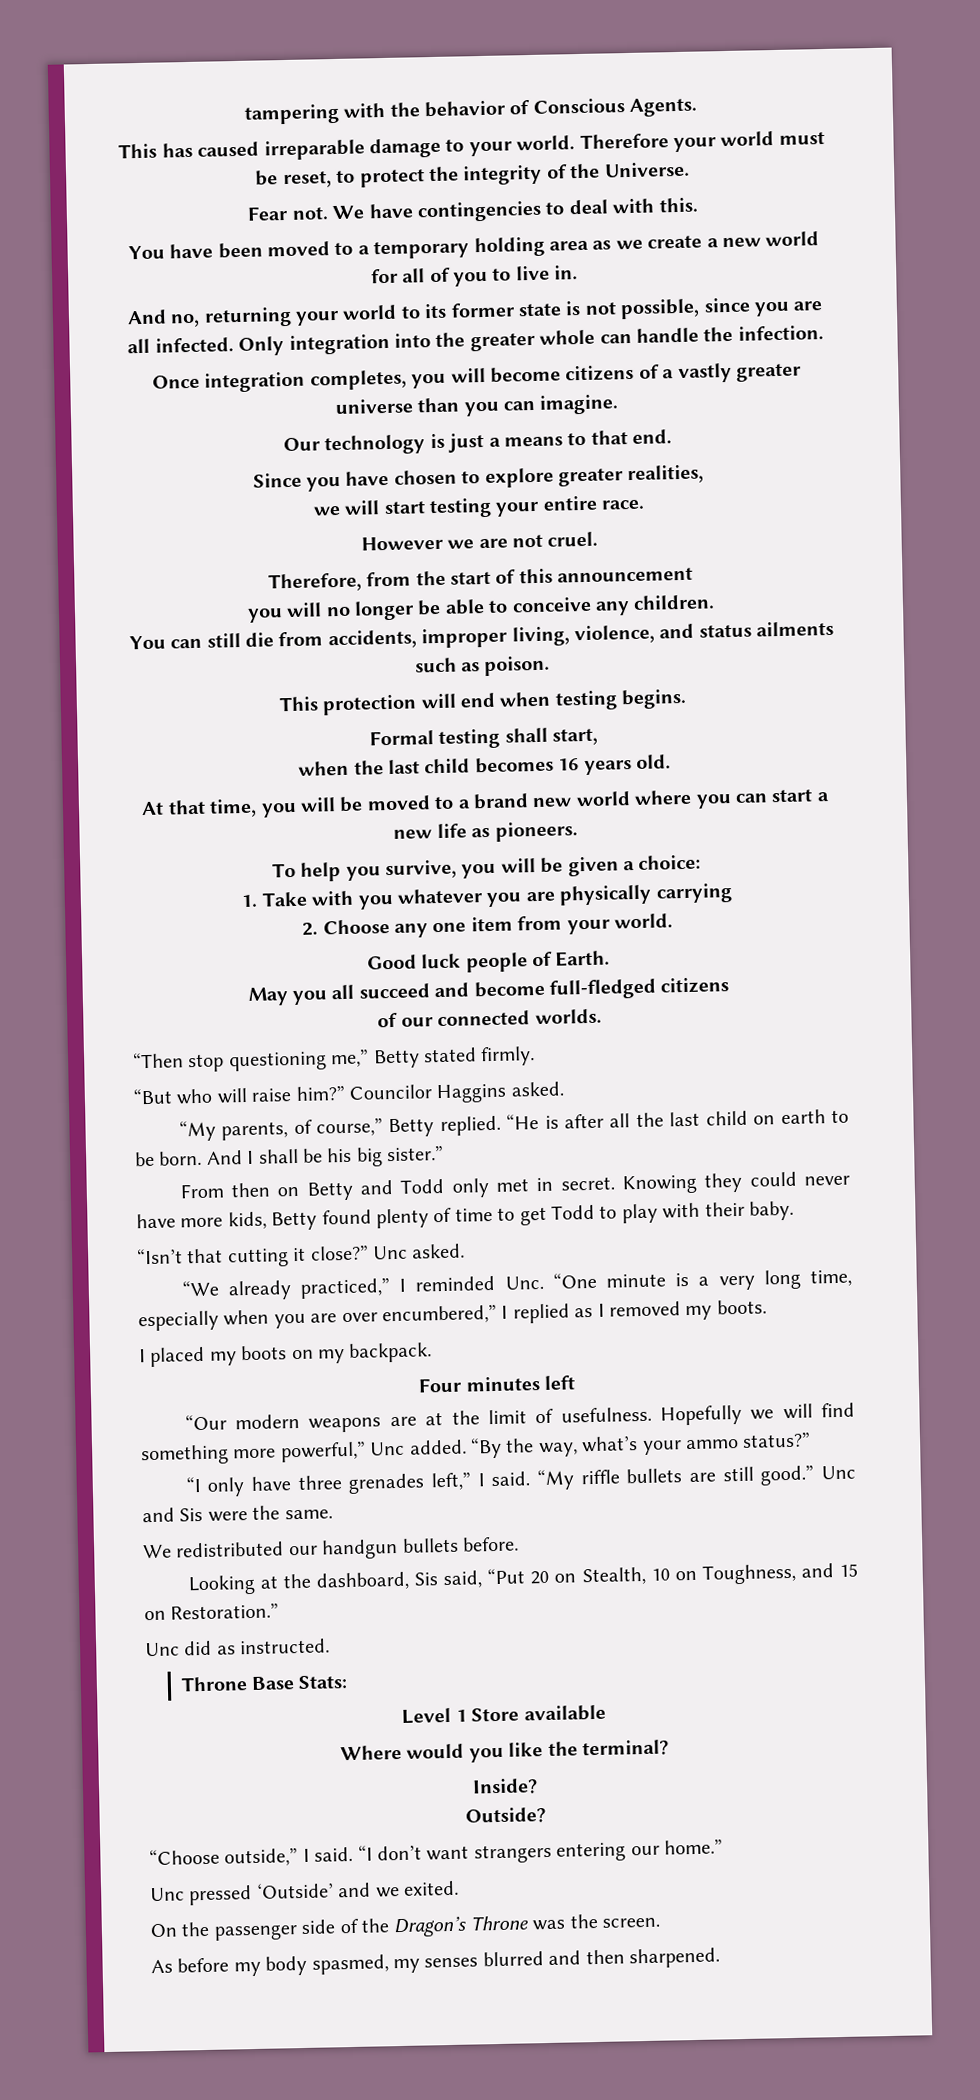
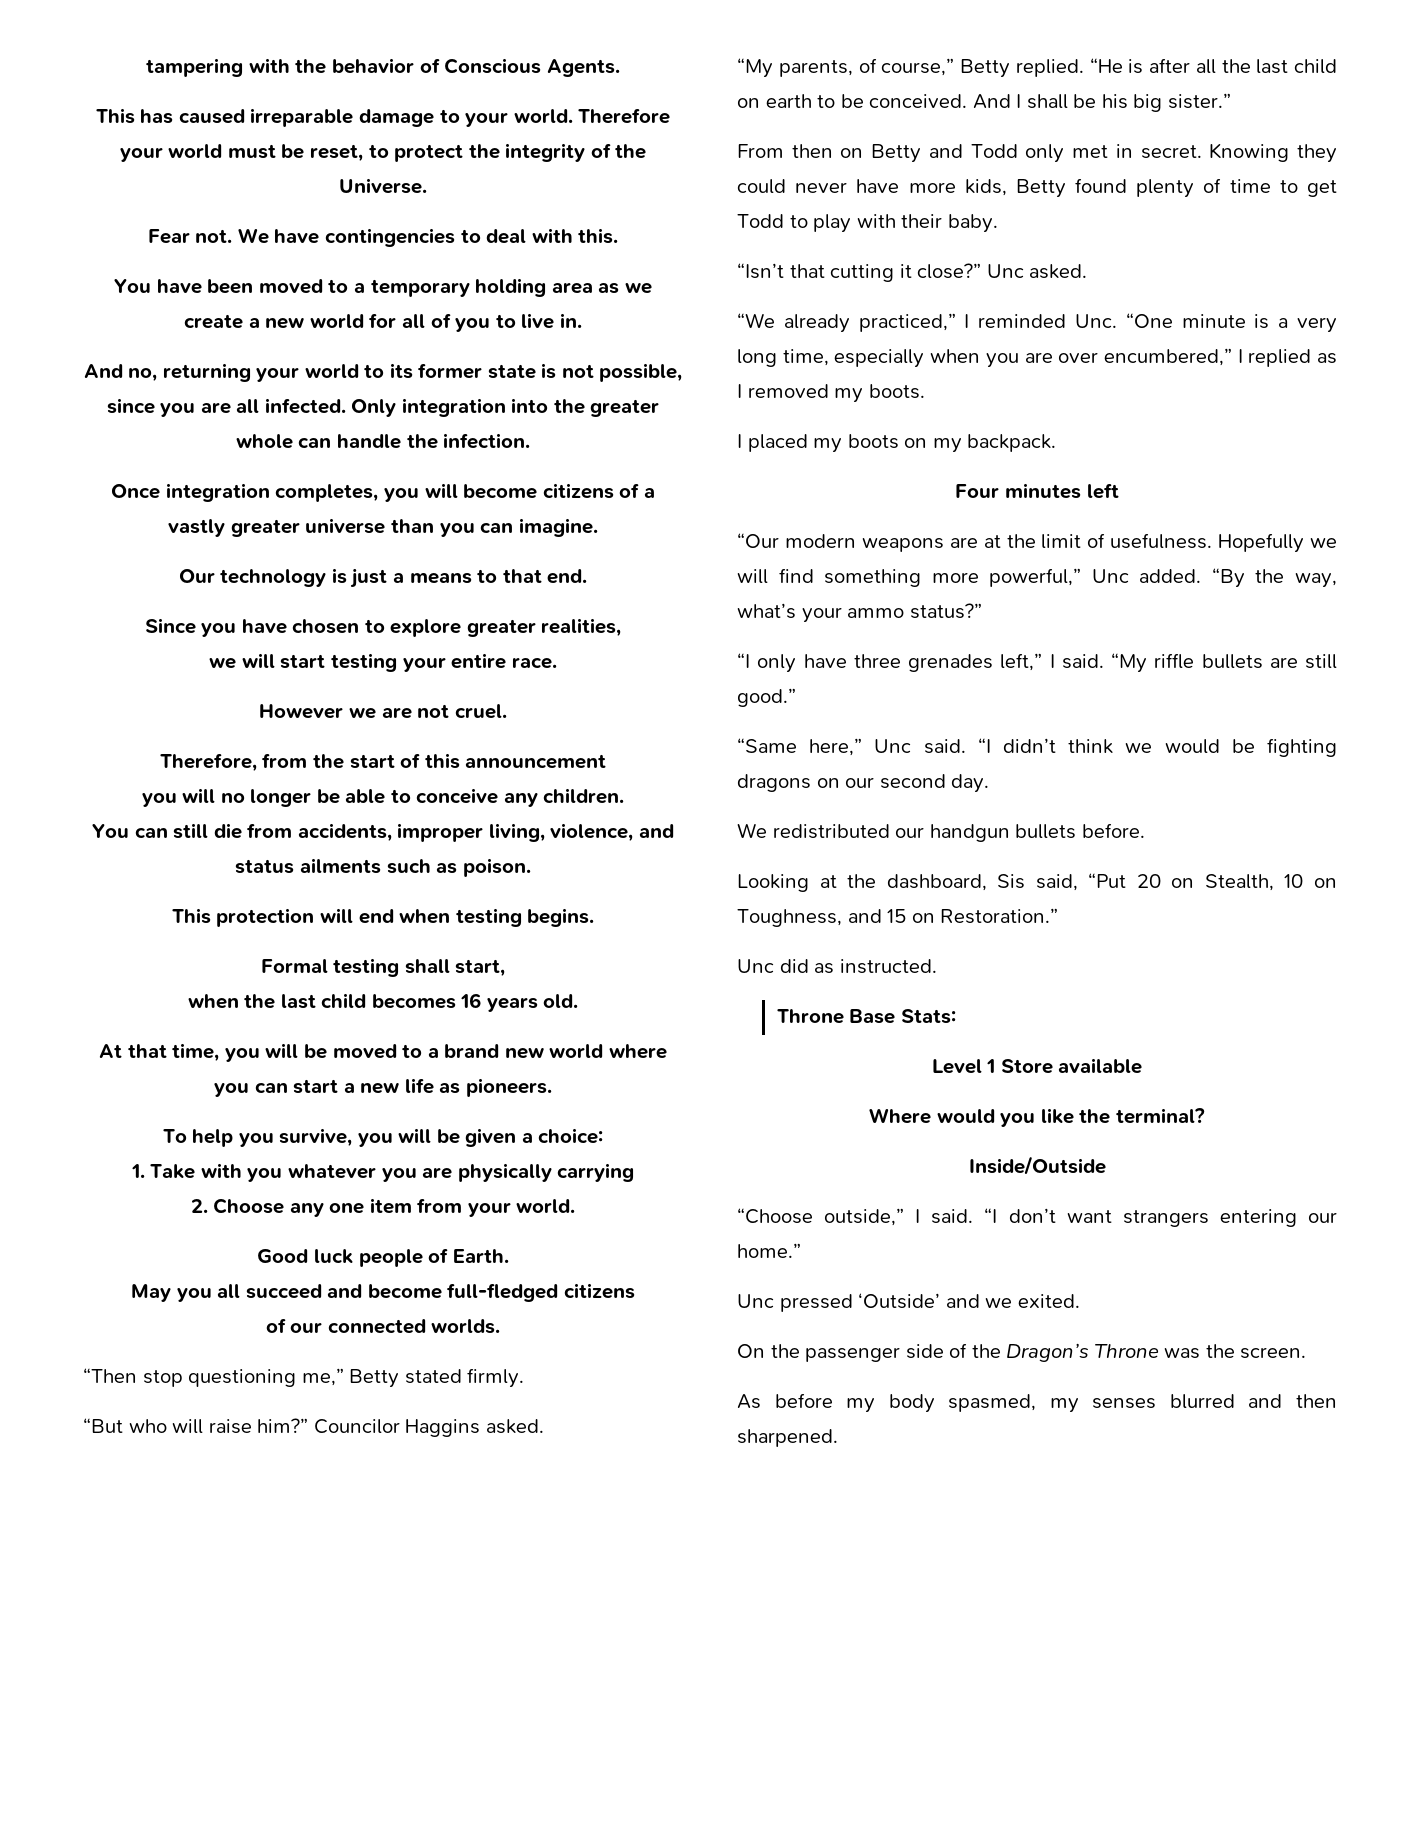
[159,1150,203,1166] born. -> [869,94,968,108] conceived.
[821,1465,857,1480] [142,1505,333,1523] Unc and Sis were the same. -> [737,738,1337,757] [737,774,990,793] // “Same here,” Unc said. “I didn’t think we would be fighting dragons on our second day.
[472,1778,538,1795] [465,1807,546,1824] Inside? // Outside? -> [968,1156,1106,1175] Inside/Outside

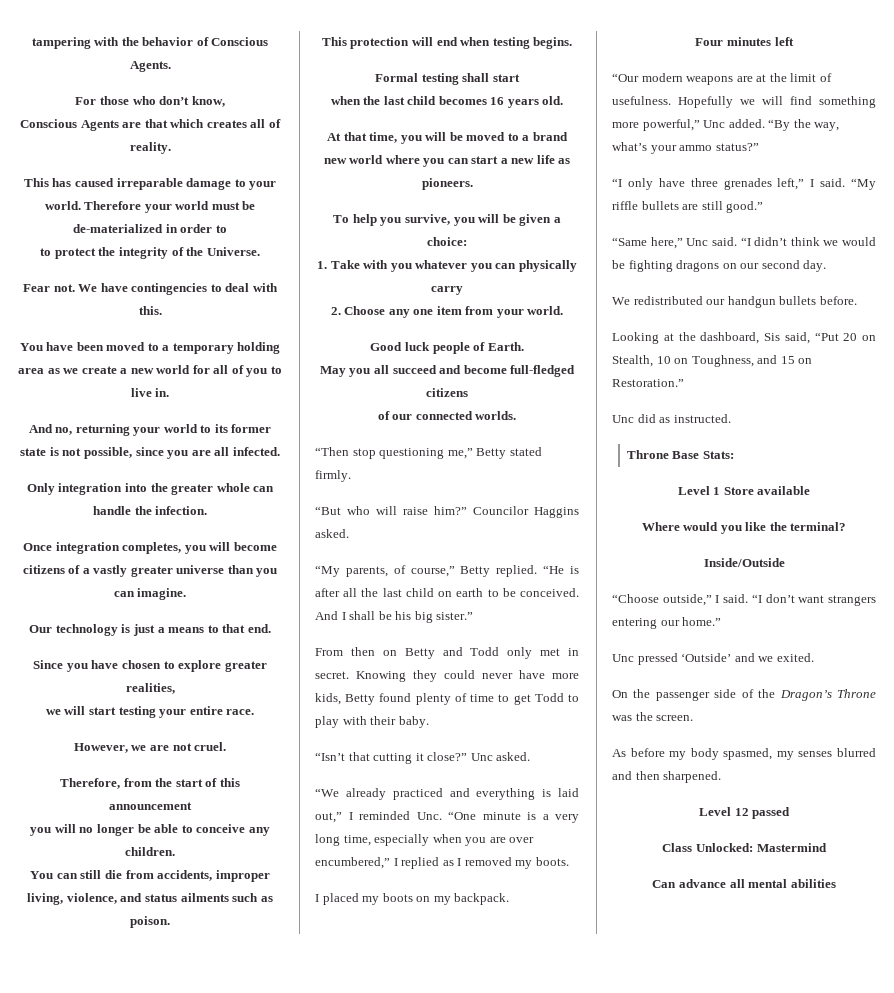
(620, 68) none -> [75,96,225,107] [20,119,281,131] [129,142,171,154] // For those who don’t know, // Conscious Agents are that which creates all of reality.
[309,144,363,162] reset, -> [73,224,227,233] de-materialized in order to //
(346, 406) none -> (280, 451) //
[259,704,344,719] However -> [73,743,128,753] However,
[455,959,506,977] start, -> [492,74,520,82] start
[422,1163,635,1182] are physically carrying -> [495,260,577,272] [431,286,463,295] can physically carry
[858,313,956,332] practiced,” -> [392,788,579,800] [315,812,342,823] practiced and everything is laid out,”
(838, 1438) none -> [698,807,791,819] [662,843,827,852] [652,879,836,888] // Level 12 passed // Class Unlocked: Mastermind // Can advance all mental abilities

